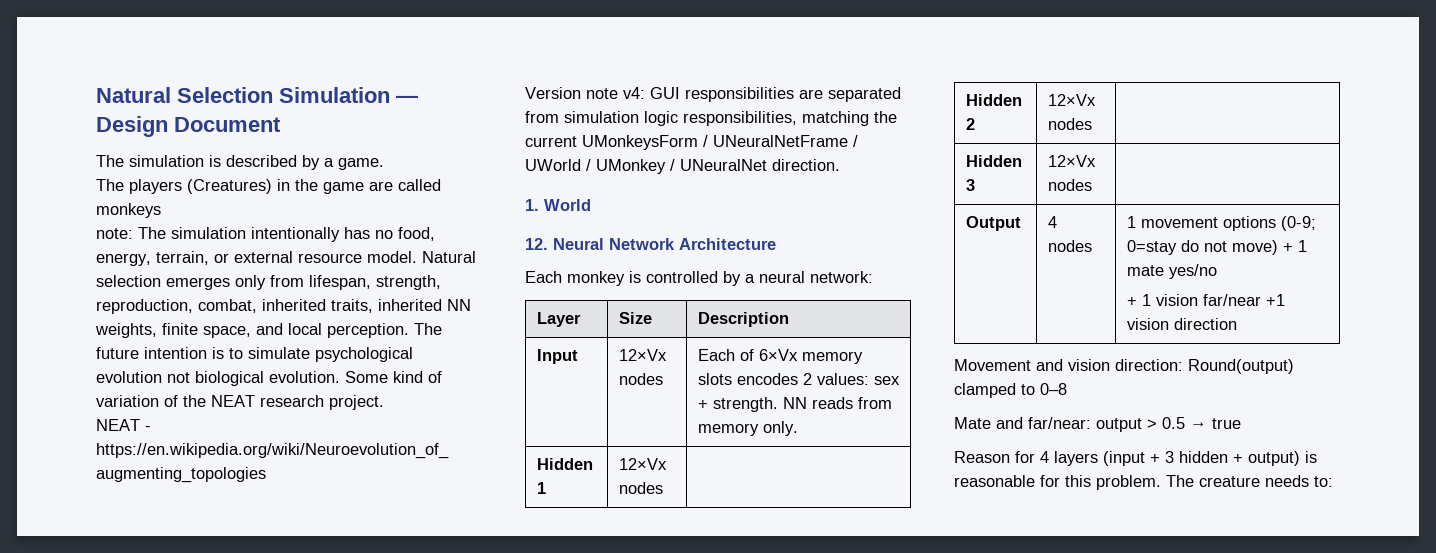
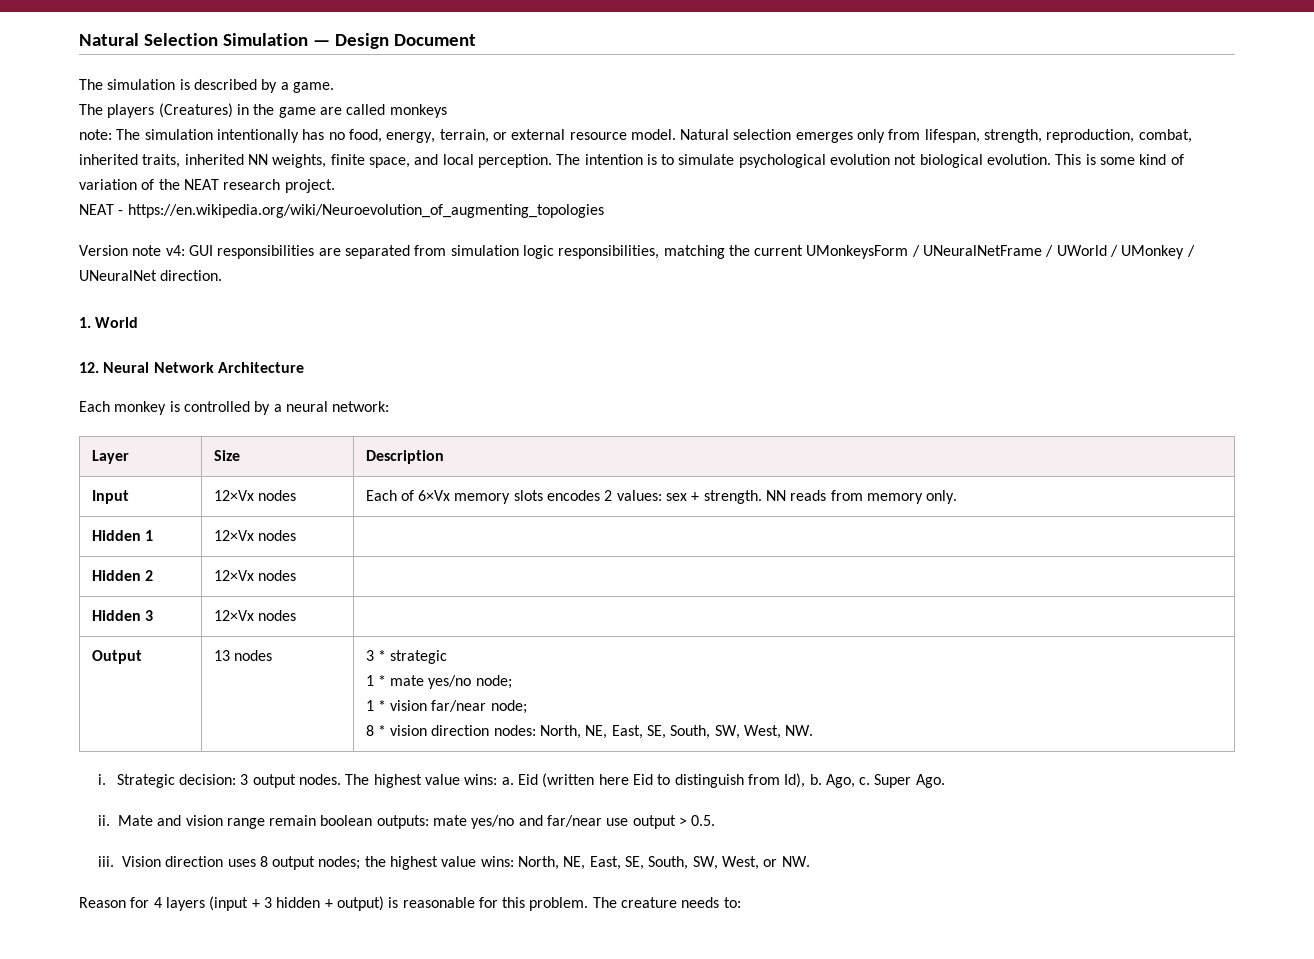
[96,347,139,359] future -> (581, 159) none
[345,371,388,383] Some -> [1055,154,1136,165] This is some
[1047,216,1057,228] [1047,240,1092,252] [1126,216,1316,231] [1126,240,1307,255] [1126,264,1217,279] [1126,294,1285,306] [1126,318,1237,330] [954,359,1294,374] [954,383,1067,398] [954,417,1241,432] 4 nodes | 1 movement options (0-9; 0=stay do not move) + 1 mate yes/no // + 1 vision far/near +1 vision direction // Movement and vision direction: Round(output) clamped to 0–8 // Mate and far/near: output > 0.5 → true -> [213,650,272,661] [365,650,448,664] [365,675,512,689] [365,700,527,714] [365,725,814,739] [97,773,945,788] [97,815,716,829] [97,856,810,870] 13 nodes | 3 * strategic // 1 * mate yes/no node; // 1 * vision far/near node; // 8 * vision direction nodes: North, NE, East, SE, South, SW, West, NW. // i. Strategic decision: 3 output nodes. The highest value wins: a. Eid (written here Eid to distinguish from Id), b. Ago, c. Super Ago. // ii. Mate and vision range remain boolean outputs: mate yes/no and far/near use output > 0.5. // iii. Vision direction uses 8 output nodes; the highest value wins: North, NE, East, SE, South, SW, West, or NW.

